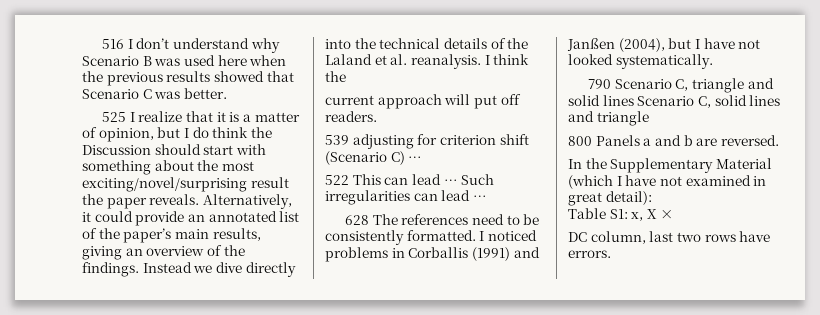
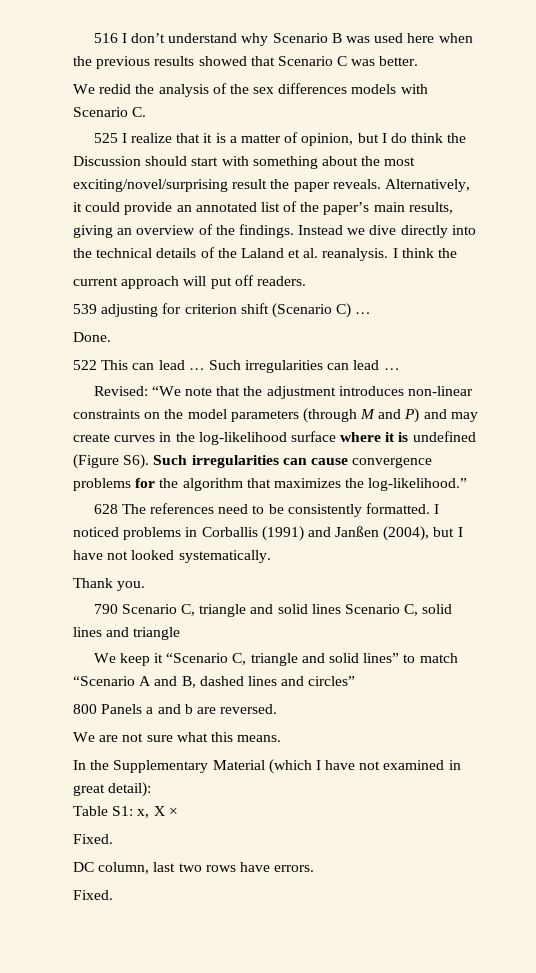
(227, 93) none -> [73,83,428,97] [73,107,147,117] // We redid the analysis of the sex differences models with Scenario C.
(423, 159) none -> [73,332,111,342] // Done.
(487, 198) none -> [93,386,474,399] [73,408,478,423] [73,431,476,445] [73,454,433,469] [73,478,468,491] // Revised: “We note that the adjustment introduces non-linear constraints on the model parameters (through M and P) and may create curves in the log-likelihood surface where it is undefined (Figure S6). Such irregularities can cause convergence problems for the algorithm that maximizes the log-likelihood.”
(713, 61) none -> [73,578,146,591] // Thank you.
(649, 118) none -> [93,653,458,666] [73,676,356,688] // We keep it “Scenario C, triangle and solid lines” to match “Scenario A and B, dashed lines and circles”
(779, 140) none -> [73,732,282,742] // We are not sure what this means.
(674, 214) none -> [73,834,113,844] // Fixed.
(611, 254) none -> [73,890,113,900] // Fixed.

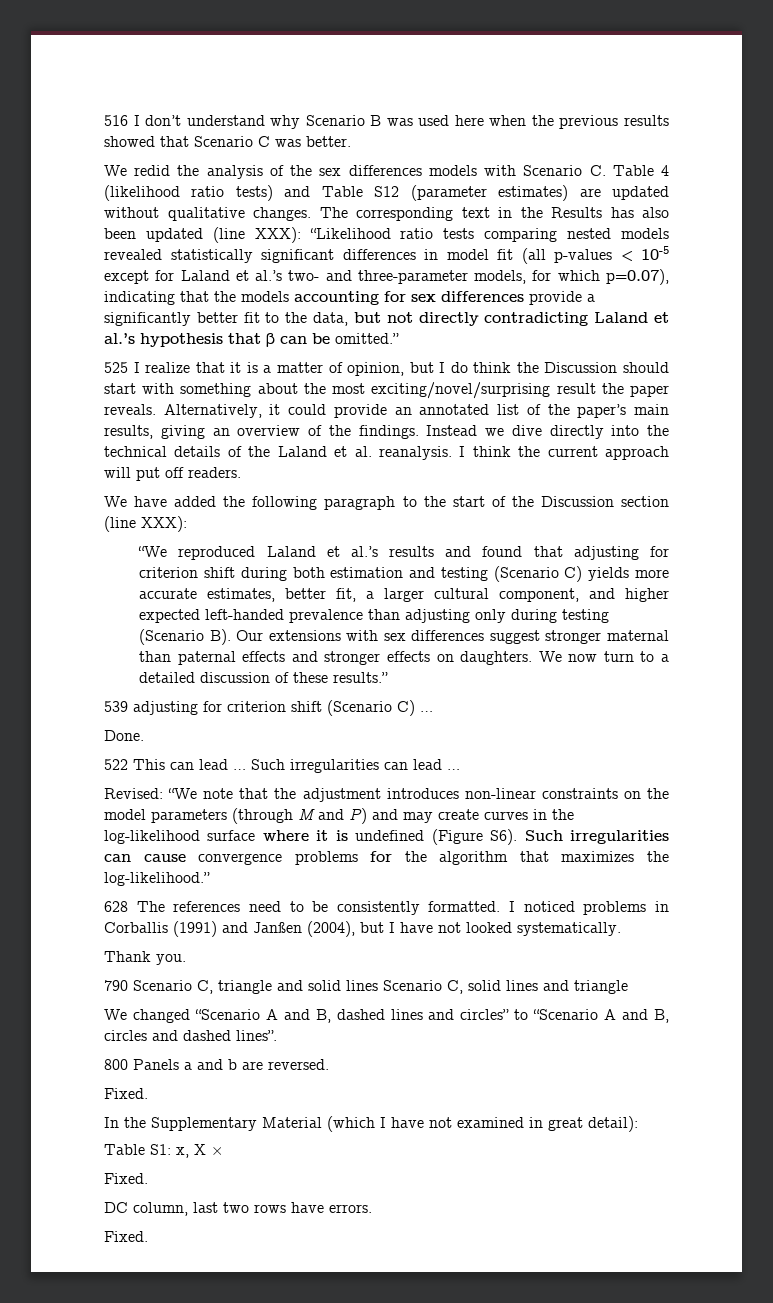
(147, 112) none -> [612,165,669,176] [104,185,670,201] [104,207,669,221] [104,227,670,243] [104,246,669,264] [104,269,669,285] [104,291,595,305] [104,312,669,326] [104,333,399,347] Table 4 (likelihood ratio tests) and Table S12 (parameter estimates) are updated without qualitative changes. The corresponding text in the Results has also been updated (line XXX): “Likelihood ratio tests comparing nested models revealed statistically significant differences in model fit (all p-values < 10-5 except for Laland et al.’s two- and three-parameter models, for which p=0.07), indicating that the models accounting for sex differences provide a significantly better fit to the data, but not directly contradicting Laland et al.’s hypothesis that β can be omitted.”
(458, 253) // -> (541, 451) none
(306, 281) none -> [104,496,669,510] [104,516,187,532] [138,546,669,560] [139,566,670,582] [139,588,670,602] [139,609,610,623] [139,629,669,645] [139,651,669,665] [139,672,389,683] // We have added the following paragraph to the start of the Discussion section (line XXX): // “We reproduced Laland et al.’s results and found that adjusting for criterion shift during both estimation and testing (Scenario C) yields more accurate estimates, better fit, a larger cultural component, and higher expected left-handed prevalence than adjusting only during testing (Scenario B). Our extensions with sex differences suggest stronger maternal than paternal effects and stronger effects on daughters. We now turn to a detailed discussion of these results.”
[119,653,458,666] keep it “Scenario C, triangle and solid lines” to match -> [132,1009,190,1023] changed
(356, 681) none -> [514,1009,670,1023] [104,1030,277,1041] to “Scenario A and B, circles and dashed lines”.
[73,732,282,742] We are not sure what this means. -> [104,1088,148,1099] Fixed.

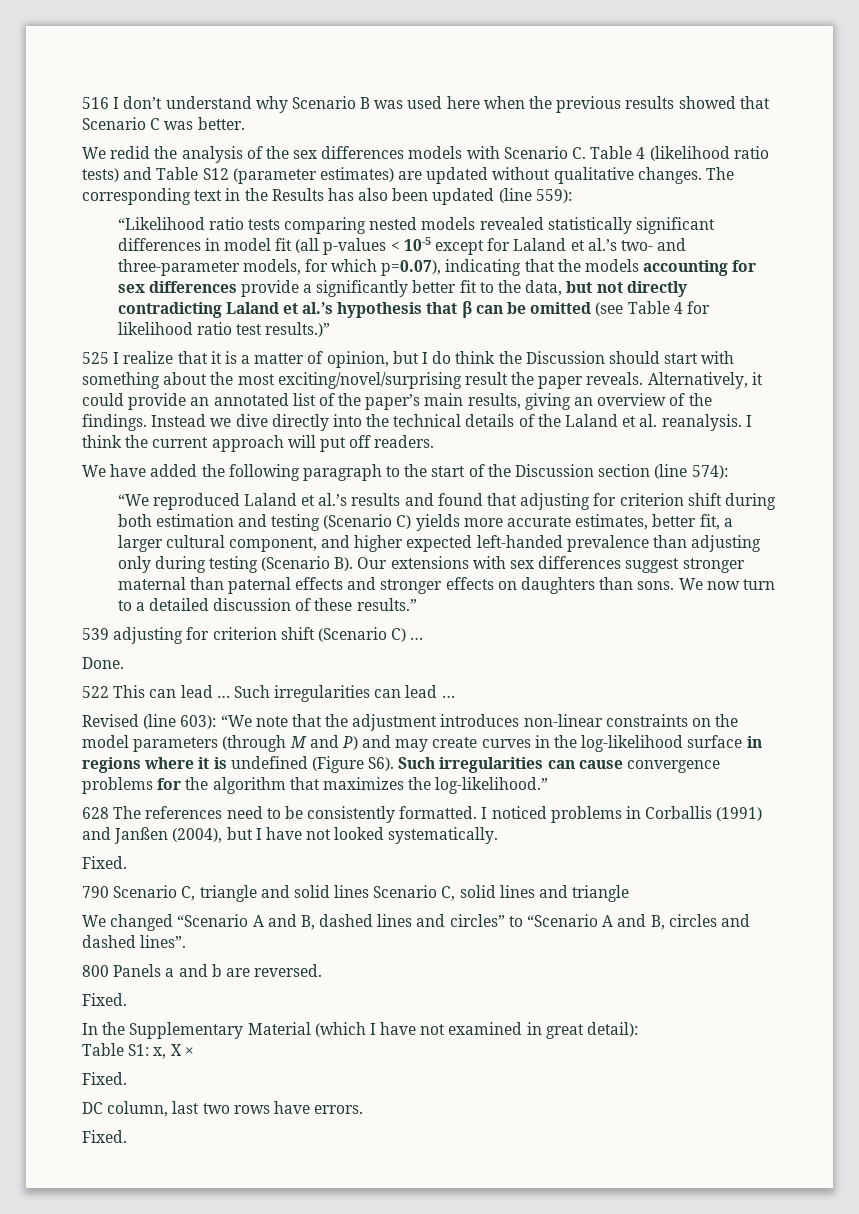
[254,227,301,243] XXX): -> [535,189,572,203] 559): //
[335,333,399,344] omitted.” -> [530,301,710,316] [117,322,331,337] omitted (see Table 4 for likelihood ratio test results.)”
[141,516,187,532] XXX): -> [691,465,728,479] 574):
[460,651,533,665] daughters. -> [521,577,675,594] daughters than sons.
[104,788,163,799] Revised: -> [82,714,217,729] Revised (line 603):
(256, 835) none -> [746,736,762,748] [82,757,141,773] in regions
[104,951,186,965] Thank you. -> [82,856,127,869] Fixed.

